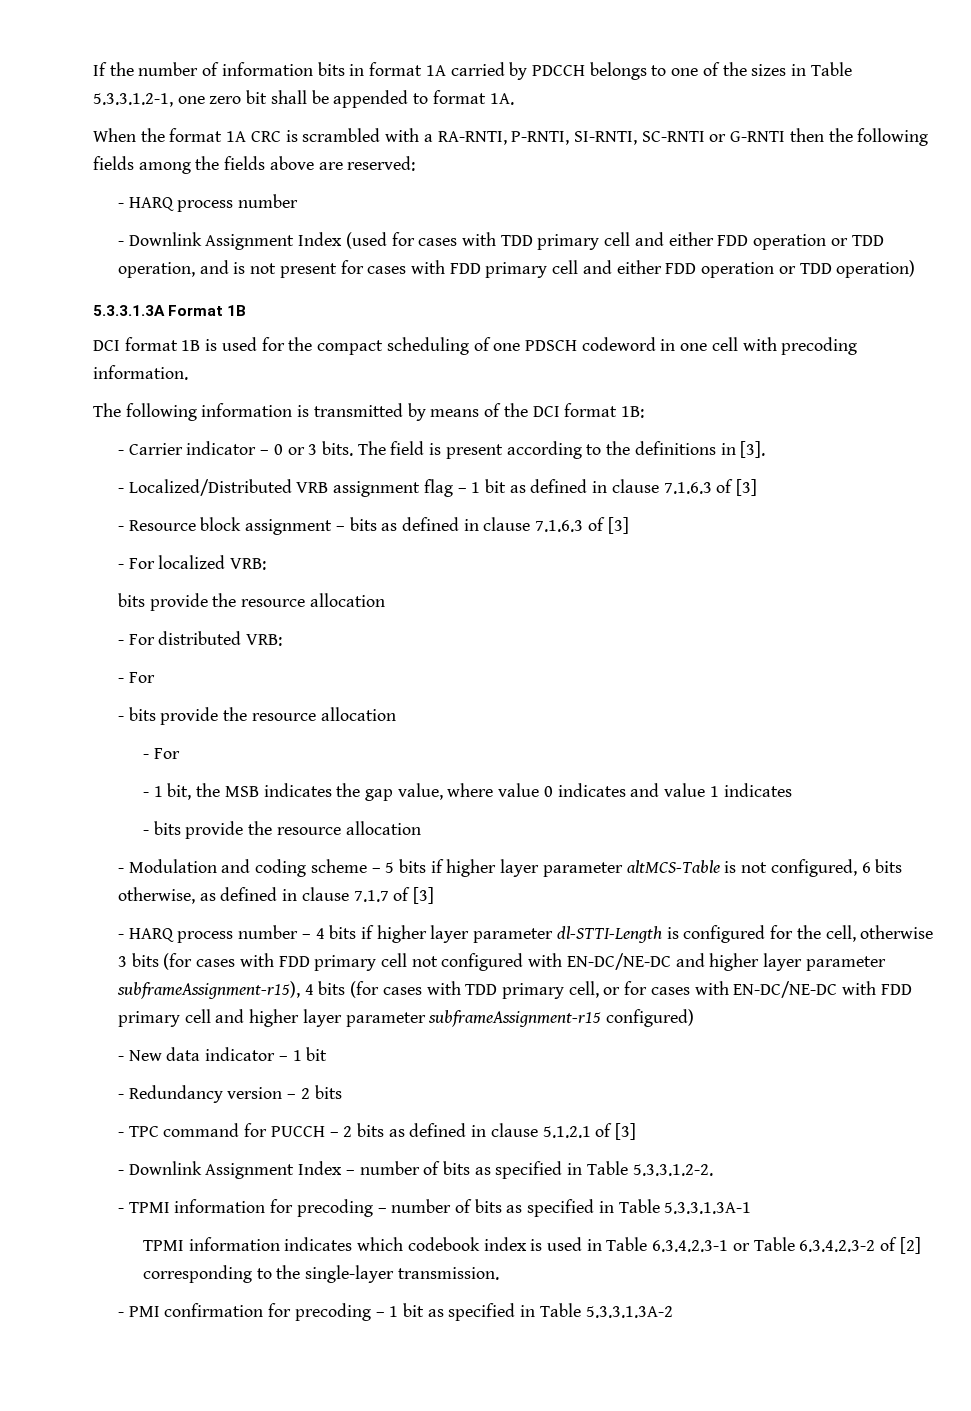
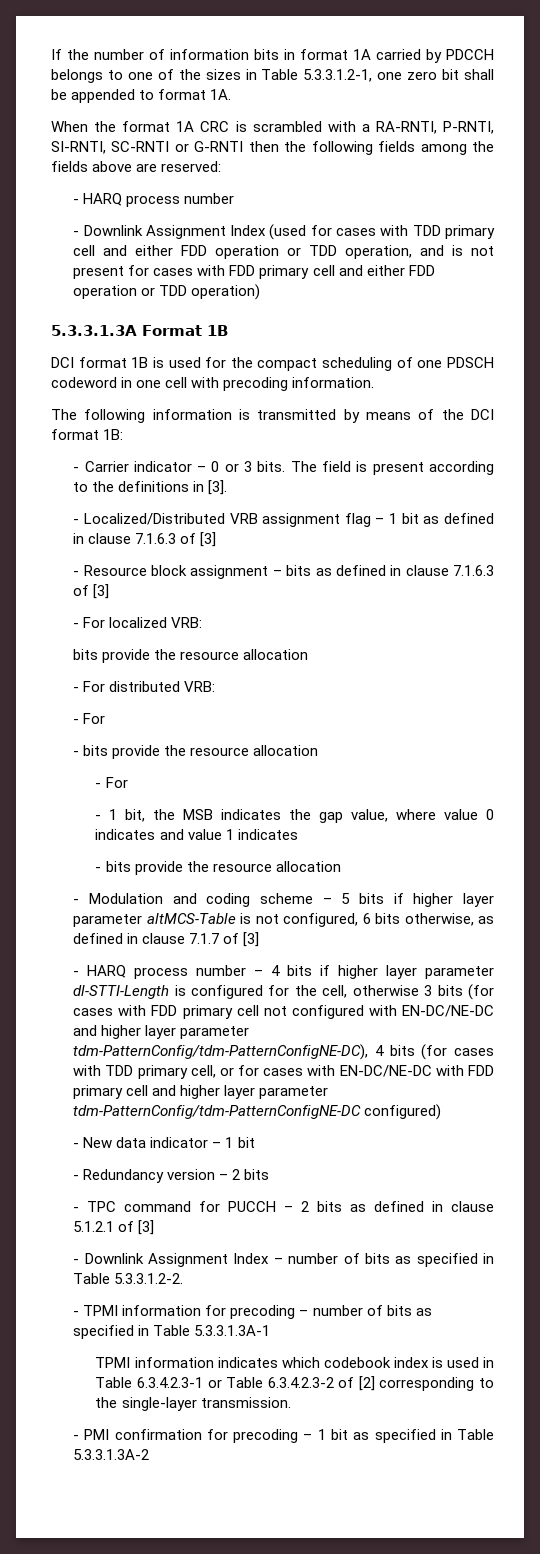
[116,981,300,999] subframeAssignment-r15), -> [73,1044,369,1060] tdm-PatternConfig/tdm-PatternConfigNE-DC),
[428,1010,602,1027] subframeAssignment-r15 -> [73,1105,362,1119] tdm-PatternConfig/tdm-PatternConfigNE-DC

